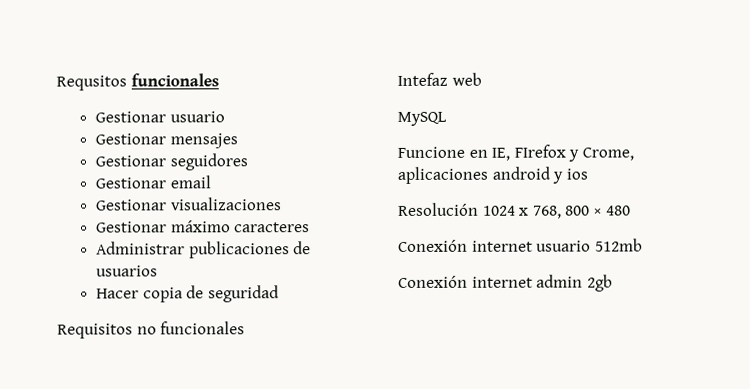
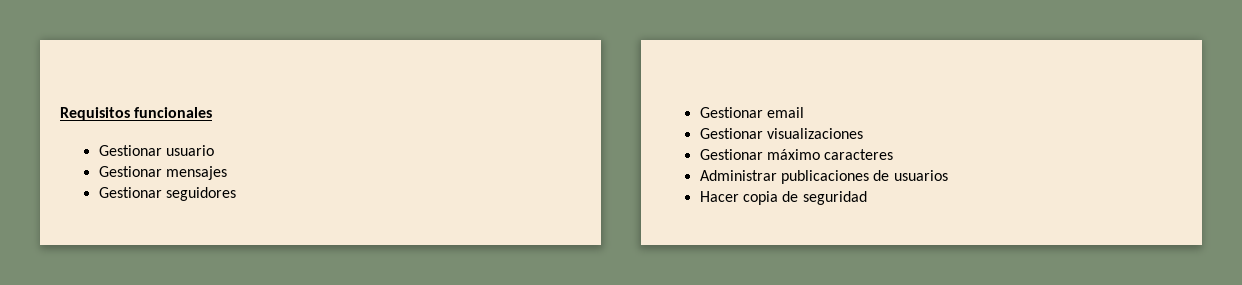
[56,75,127,91] Requsitos -> [60,107,130,121] Requisitos
[57,321,246,339] [397,72,482,86] [397,111,447,126] [397,144,634,162] [397,166,588,184] [398,202,631,219] [398,238,643,252] [398,274,613,292] // Requisitos no funcionales // Intefaz web // MySQL // Funcione en IE, FIrefox y Crome, aplicaciones android y ios // Resolución 1024 x 768, 800 × 480 // Conexión internet usuario 512mb // Conexión internet admin 2gb -> (867, 198) none

